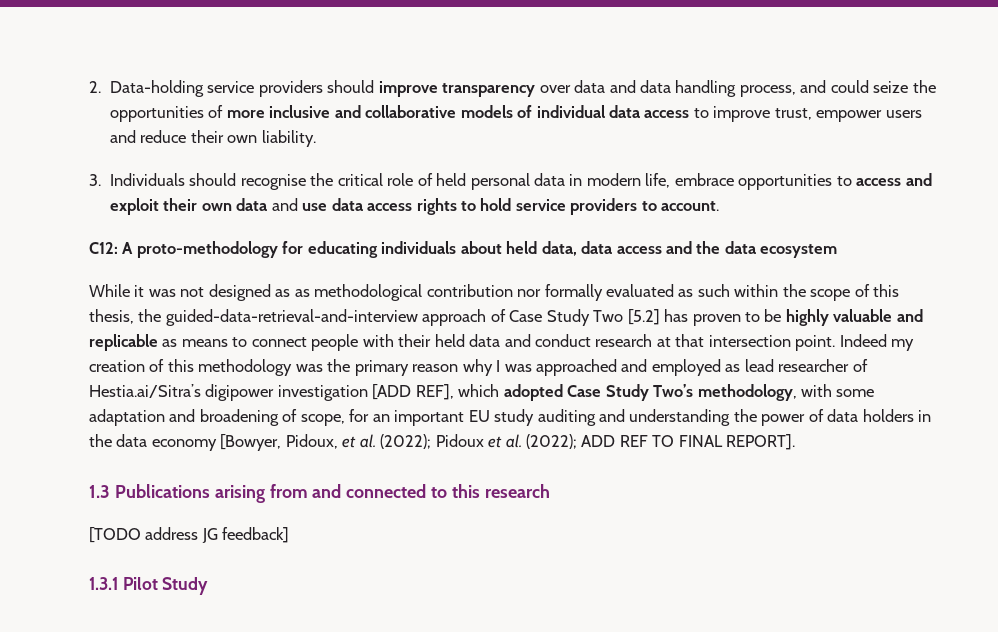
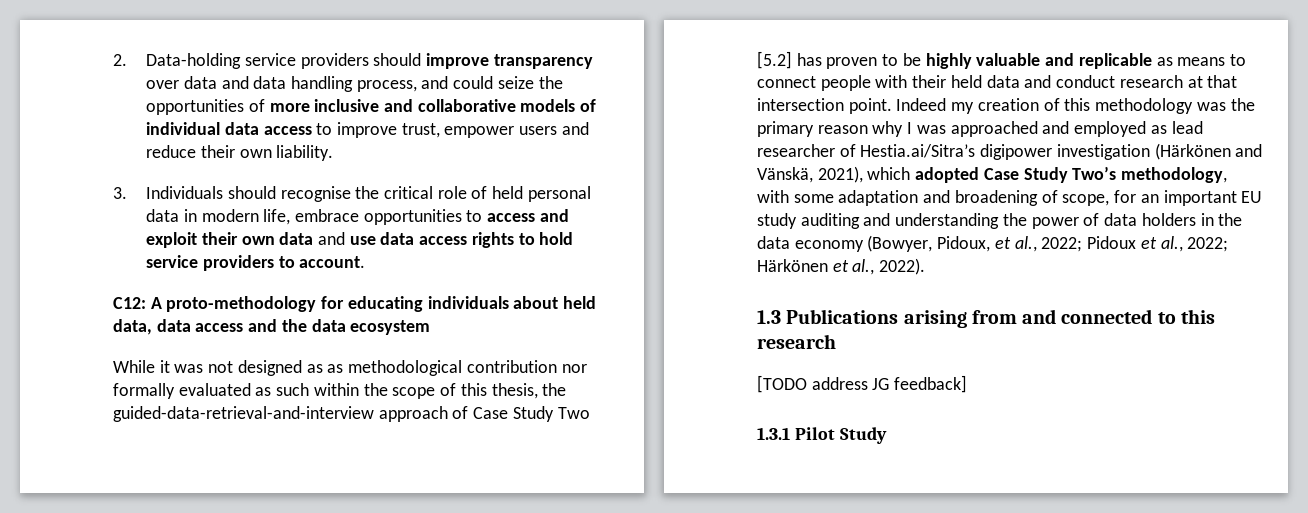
[372,384,454,400] [ADD REF], -> [1154,143,1263,160] [757,166,863,183] (Härkönen and Vänskä, 2021),
[220,434,282,451] [Bowyer, -> [867,235,933,252] (Bowyer,
[359,434,796,450] al. (2022); Pidoux et al. (2022); ADD REF TO FINAL REPORT]. -> [1014,236,1229,252] [757,258,926,275] al., 2022; Pidoux et al., 2022; Härkönen et al., 2022).

